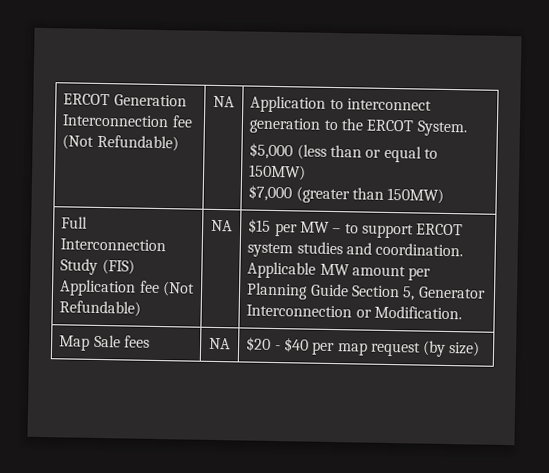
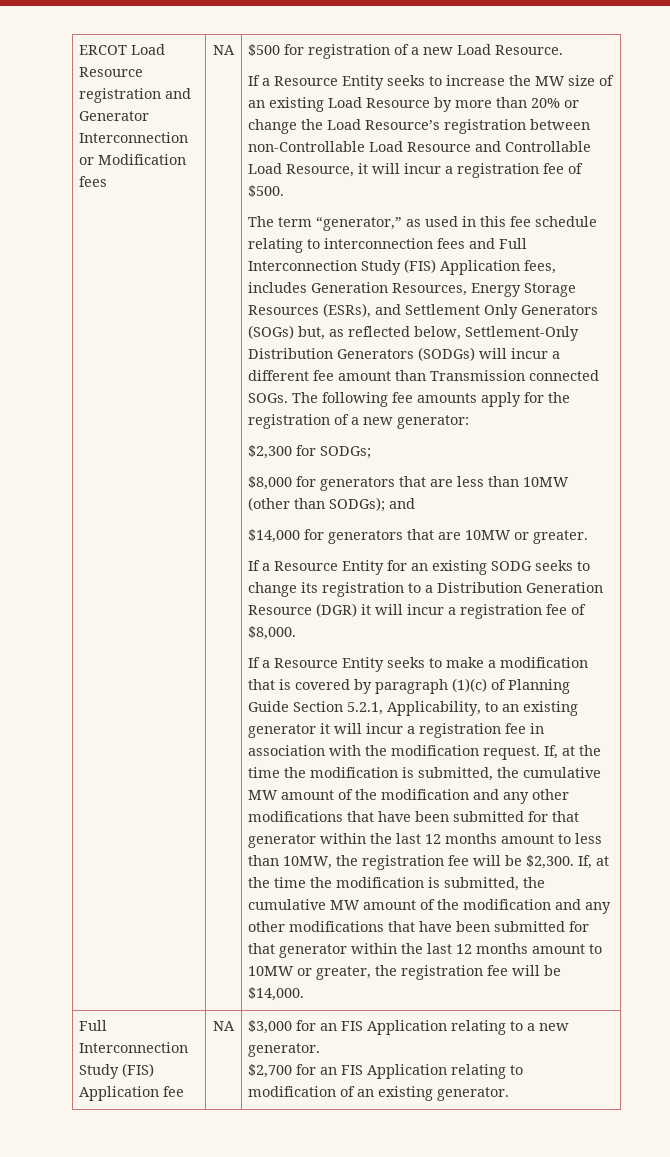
[63,93,187,107] [62,114,193,128] [62,134,179,152] [213,95,235,108] [250,95,432,113] [249,117,468,137] [249,142,438,163] [248,164,307,181] [248,184,445,204] ERCOT Generation Interconnection fee (Not Refundable) | NA | Application to interconnect generation to the ERCOT System. // $5,000 (less than or equal to 150MW) // $7,000 (greater than 150MW) -> [79,44,166,55] [79,67,144,77] [79,88,192,103] [79,111,150,121] [79,132,189,143] [79,154,187,165] [79,176,108,187] [213,45,235,55] [248,44,564,59] [248,75,615,90] [248,97,580,112] [248,119,591,134] [248,141,592,152] [248,163,584,178] [248,185,285,197] [248,216,598,231] [248,238,528,253] [248,259,557,275] [248,282,577,297] [248,303,599,319] [248,325,580,341] [248,347,561,361] [248,370,600,381] [248,392,571,407] [248,414,470,429] [248,445,372,459] [248,476,570,491] [248,497,416,512] [248,529,589,544] [248,560,591,575] [248,582,604,597] [248,603,587,619] [248,626,297,640] [248,657,589,672] [248,678,571,694] [248,701,579,716] [248,723,545,738] [248,745,602,760] [248,767,602,781] [248,789,570,804] [248,811,580,822] [248,833,603,848] [248,855,610,870] [248,877,546,891] [248,899,612,914] [248,921,590,932] [248,943,603,958] [248,965,562,980] [248,987,305,1001] ERCOT Load Resource registration and Generator Interconnection or Modification fees | NA | $500 for registration of a new Load Resource. // If a Resource Entity seeks to increase the MW size of an existing Load Resource by more than 20% or change the Load Resource’s registration between non-Controllable Load Resource and Controllable Load Resource, it will incur a registration fee of $500. // The term “generator,” as used in this fee schedule relating to interconnection fees and Full Interconnection Study (FIS) Application fees, includes Generation Resources, Energy Storage Resources (ESRs), and Settlement Only Generators (SOGs) but, as reflected below, Settlement-Only Distribution Generators (SODGs) will incur a different fee amount than Transmission connected SOGs. The following fee amounts apply for the registration of a new generator: // $2,300 for SODGs; // $8,000 for generators that are less than 10MW (other than SODGs); and // $14,000 for generators that are 10MW or greater. // If a Resource Entity for an existing SODG seeks to change its registration to a Distribution Generation Resource (DGR) it will incur a registration fee of $8,000. // If a Resource Entity seeks to make a modification that is covered by paragraph (1)(c) of Planning Guide Section 5.2.1, Applicability, to an existing generator it will incur a registration fee in association with the modification request. If, at the time the modification is submitted, the cumulative MW amount of the modification and any other modifications that have been submitted for that generator within the last 12 months amount to less than 10MW, the registration fee will be $2,300. If, at the time the modification is submitted, the cumulative MW amount of the modification and any other modifications that have been submitted for that generator within the last 12 months amount to 10MW or greater, the registration fee will be $14,000.
[161,281,195,297] [59,300,142,317] [211,219,233,232] [248,218,464,239] [247,241,464,258] [247,261,432,281] [246,282,486,301] [246,304,462,320] [59,334,150,351] [209,337,231,350] [246,336,481,357] (Not Refundable) | NA | $15 per MW – to support ERCOT system studies and coordination. Applicable MW amount per Planning Guide Section 5, Generator Interconnection or Modification. // Map Sale fees | NA | $20 - $40 per map request (by size) -> [213,1021,235,1031] [248,1020,570,1035] [248,1043,321,1057] [248,1064,524,1079] [248,1086,510,1101] | NA | $3,000 for an FIS Application relating to a new generator. // $2,700 for an FIS Application relating to modification of an existing generator.

